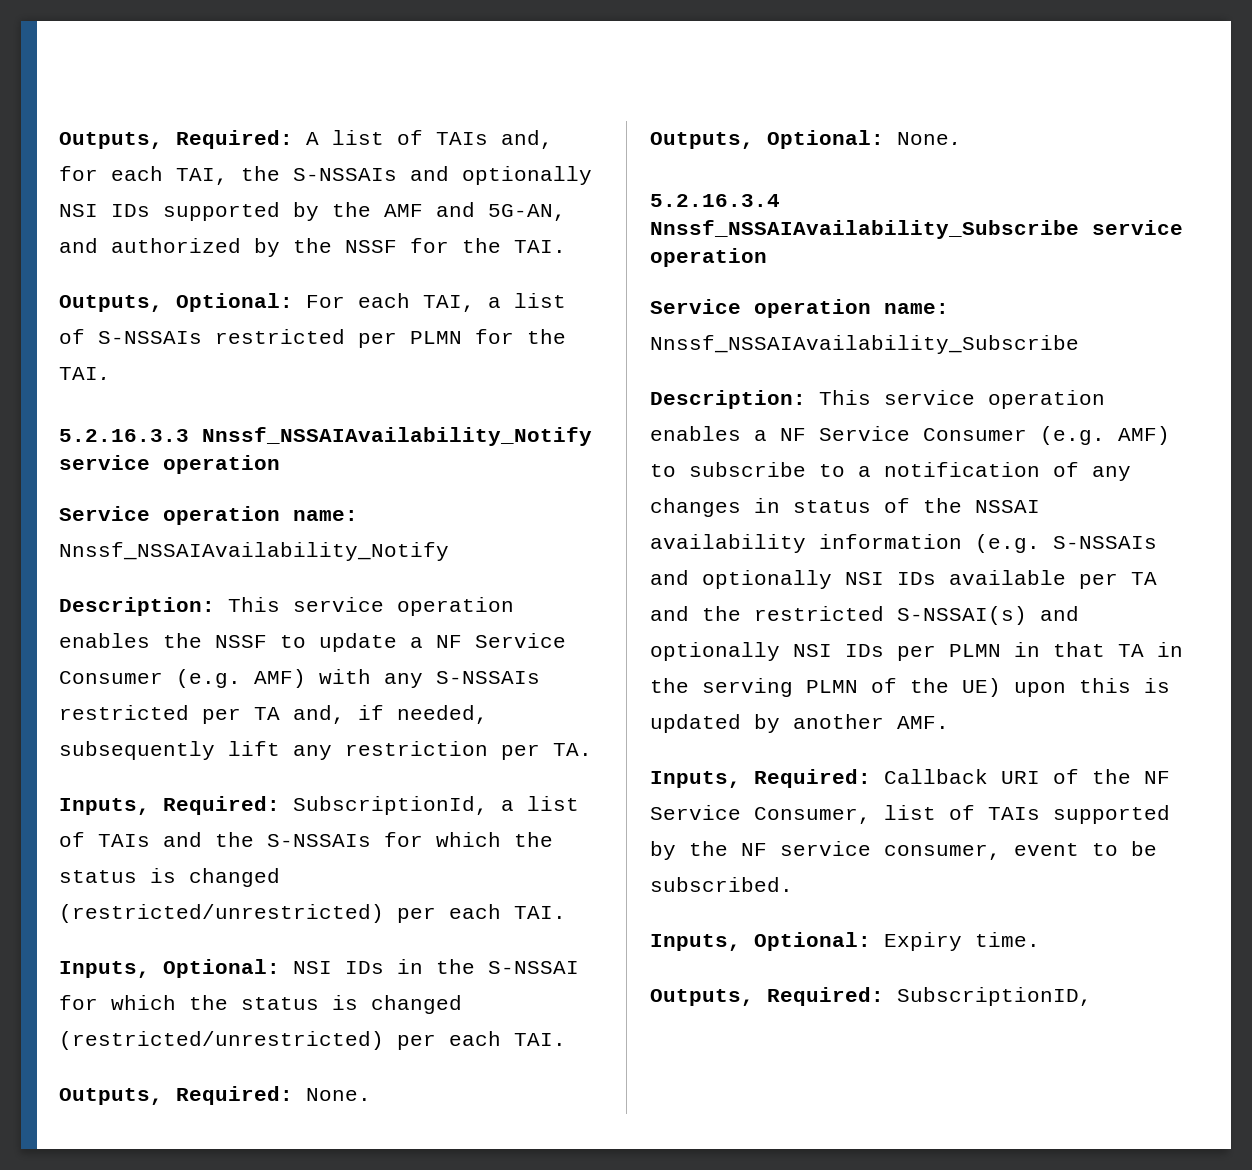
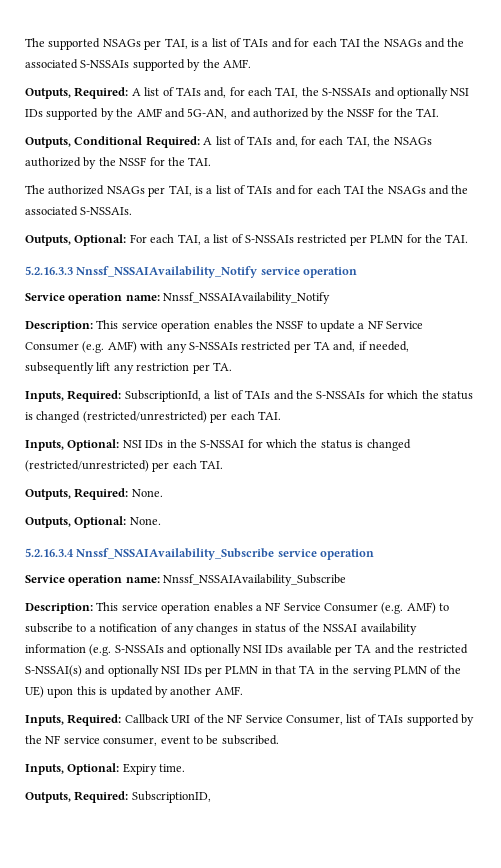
(59, 140) none -> [25,38,465,50] [25,59,251,71] The supported NSAGs per TAI, is a list of TAIs and for each TAI the NSAGs and the associated S-NSSAIs supported by the AMF. //
(566, 246) none -> [25,136,432,148] [25,157,212,169] [25,185,469,197] [25,206,133,216] // Outputs, Conditional Required: A list of TAIs and, for each TAI, the NSAGs authorized by the NSSF for the TAI. // The authorized NSAGs per TAI, is a list of TAIs and for each TAI the NSAGs and the associated S-NSSAIs.

